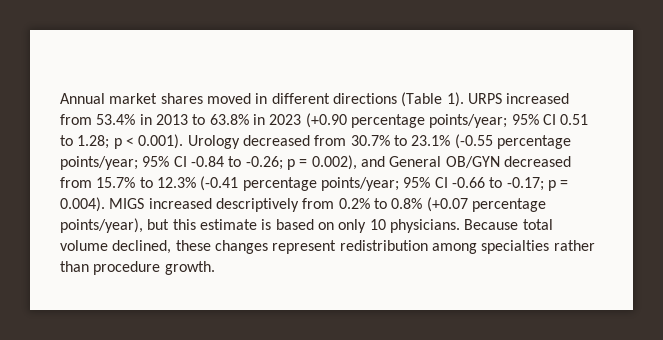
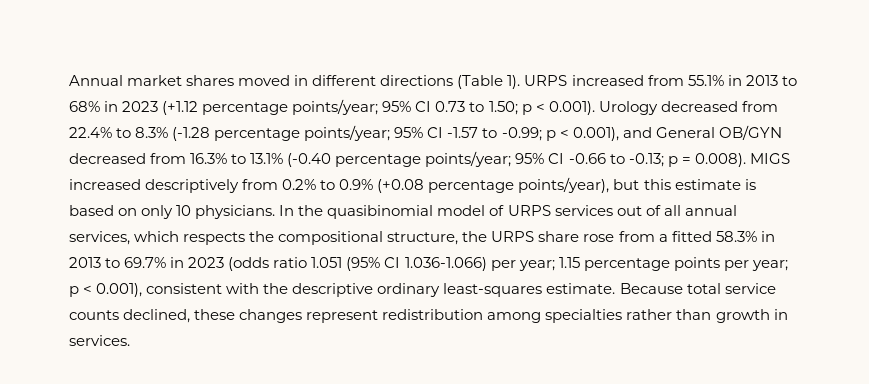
[96,113,589,128] [60,135,110,149] 53.4% in 2013 to 63.8% in 2023 (+0.90 percentage points/year; 95% CI 0.51 to 1.28; -> [687,75,797,86] [69,99,518,115] 55.1% in 2013 to 68% in 2023 (+1.12 percentage points/year; 95% CI 0.73 to 1.50;
[350,134,571,149] [60,155,357,170] 30.7% to 23.1% (-0.55 percentage points/year; 95% CI -0.84 to -0.26; p = 0.002), -> [69,125,619,141] 22.4% to 8.3% (-1.28 percentage points/year; 95% CI -1.57 to -0.99; p < 0.001),
[96,176,239,191] 15.7% to 12.3% (-0.41 -> [190,153,332,167] 16.3% to 13.1% (-0.40
[506,177,569,191] [60,197,105,212] -0.17; p = 0.004). -> [628,153,746,167] -0.13; p = 0.008).
[391,197,468,212] 0.8% (+0.07 -> [339,179,425,193] 0.9% (+0.08
[464,219,553,230] [60,240,108,251] Because total volume -> [279,205,737,219] [69,231,775,245] [69,257,788,271] [69,283,776,297] [69,310,119,320] In the quasibinomial model of URPS services out of all annual services, which respects the compositional structure, the URPS share rose from a fitted 58.3% in 2013 to 69.7% in 2023 (odds ratio 1.051 (95% CI 1.036-1.066) per year; 1.15 percentage points per year; p < 0.001), consistent with the descriptive ordinary least-squares estimate. Because total service counts
[93,261,215,275] procedure growth. -> [715,309,788,323] [69,335,130,346] growth in services.

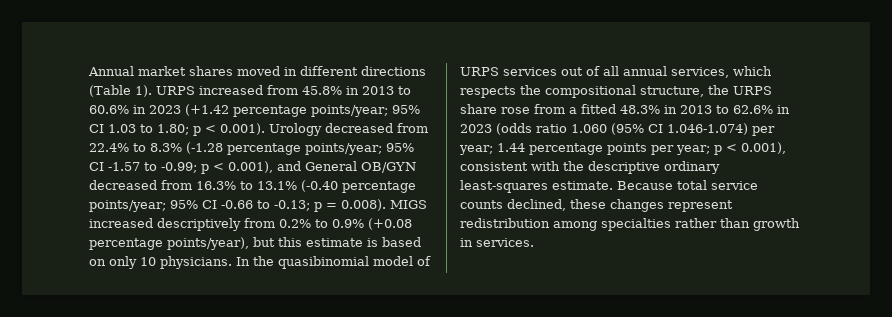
[687,75,797,86] [69,99,518,115] 55.1% in 2013 to 68% in 2023 (+1.12 percentage points/year; 95% CI 0.73 to 1.50; -> [302,86,411,95] [89,104,420,117] [89,124,189,135] 45.8% in 2013 to 60.6% in 2023 (+1.42 percentage points/year; 95% CI 1.03 to 1.80;
[715,231,775,242] [69,257,167,268] 58.3% in 2013 to 69.7% -> [620,105,773,114] 48.3% in 2013 to 62.6%
[311,257,343,268] 1.051 -> [571,124,607,133] 1.060
[404,257,580,271] 1.036-1.066) per year; 1.15 -> [667,123,775,136] [459,143,525,155] 1.046-1.074) per year; 1.44

